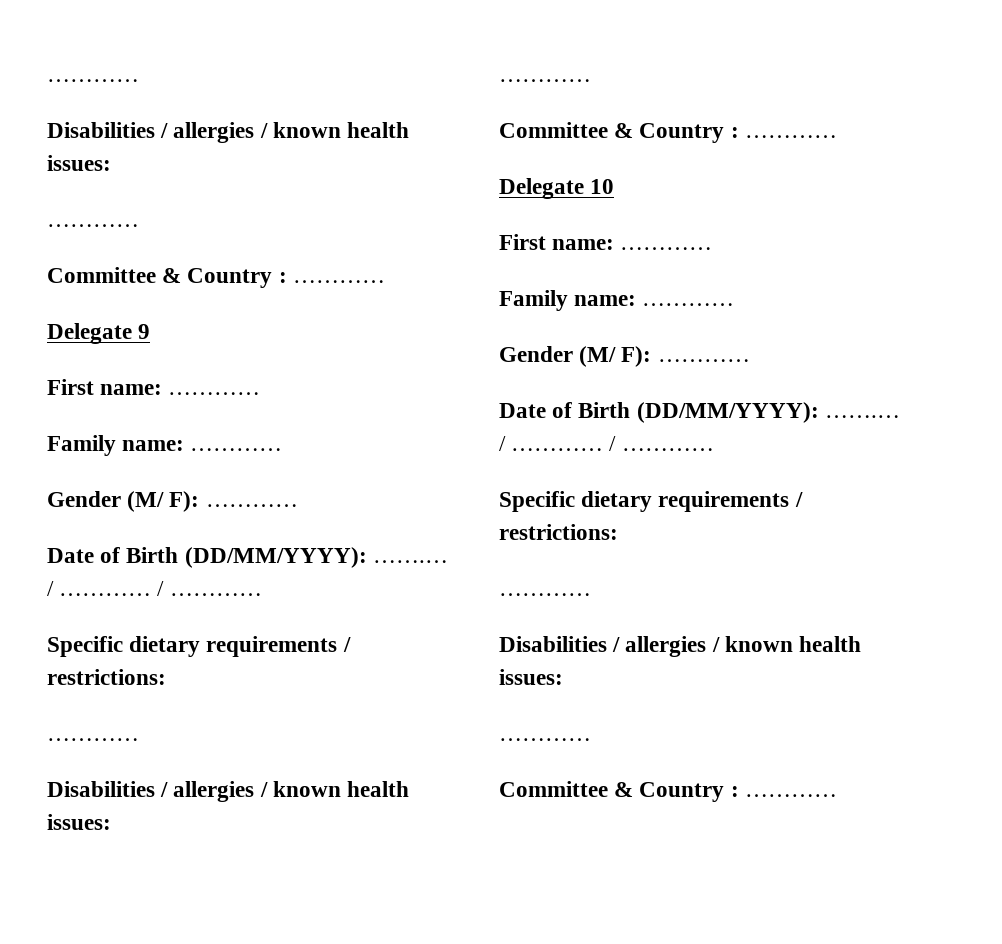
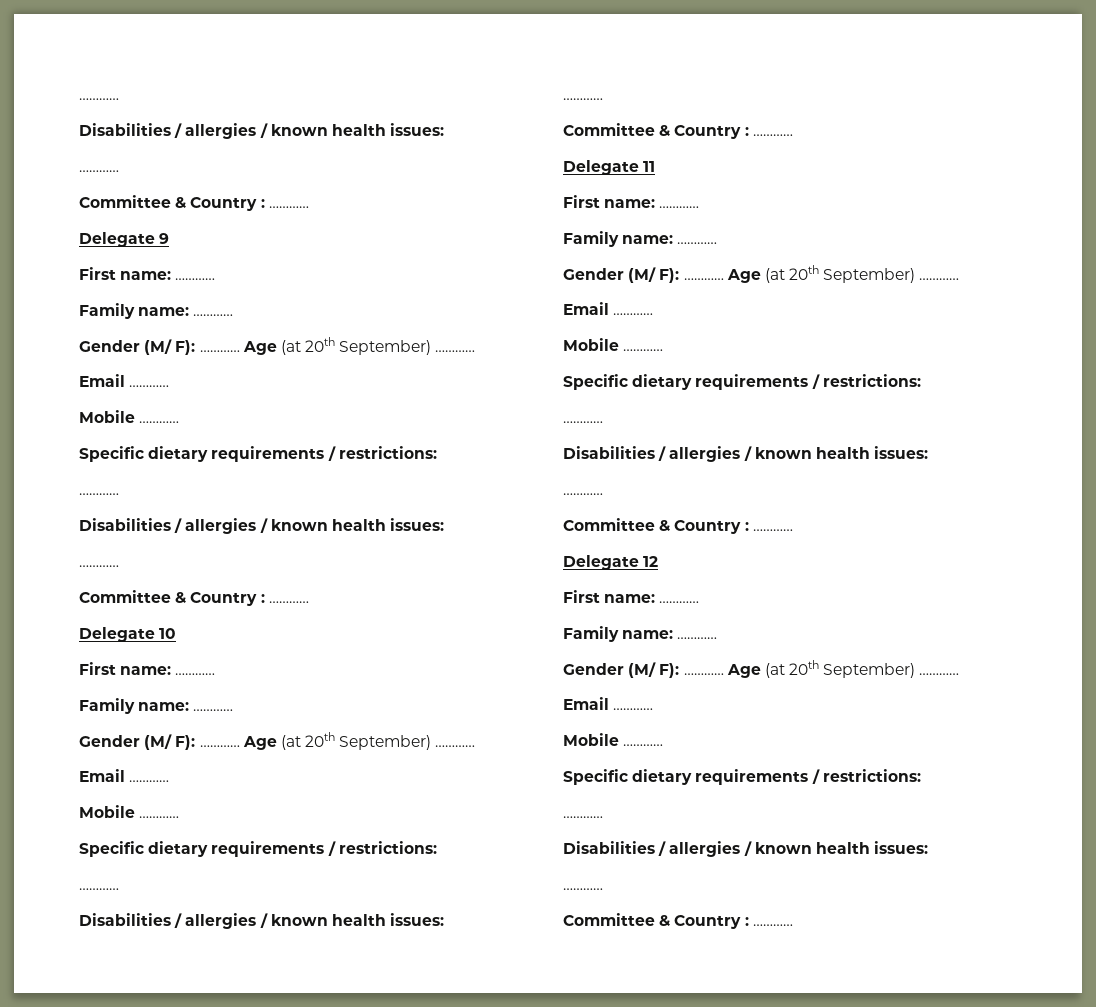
[47,547,448,568] [47,581,165,596] // Date of Birth (DD/MM/YYYY): …….… / ………… / -> [242,337,476,355] [79,374,170,387] [79,410,135,423] Age (at 20th September) ………… // Email ………… // Mobile
[499,402,900,423] [499,436,617,451] // Date of Birth (DD/MM/YYYY): …….… / ………… / -> [242,732,476,750] [79,769,170,782] [79,805,135,818] Age (at 20th September) ………… // Email ………… // Mobile
(837, 795) none -> [563,160,656,175] [563,195,700,208] [563,231,718,247] [563,265,960,283] [563,302,654,315] [563,338,664,351] [563,374,921,390] [563,421,603,423] [563,446,929,462] [563,493,603,495] [563,518,793,534] [563,555,659,570] [563,590,700,603] [563,626,718,642] [563,660,960,678] [563,697,654,710] [563,733,664,746] [563,769,921,785] [563,816,603,818] [563,841,929,857] [563,888,603,890] [563,913,793,929] // Delegate 11 // First name: ………… // Family name: ………… // Gender (M/ F): ………… Age (at 20th September) ………… // Email ………… // Mobile ………… // Specific dietary requirements / restrictions: // ………… // Disabilities / allergies / known health issues: // ………… // Committee & Country : ………… // Delegate 12 // First name: ………… // Family name: ………… // Gender (M/ F): ………… Age (at 20th September) ………… // Email ………… // Mobile ………… // Specific dietary requirements / restrictions: // ………… // Disabilities / allergies / known health issues: // ………… // Committee & Country : …………

